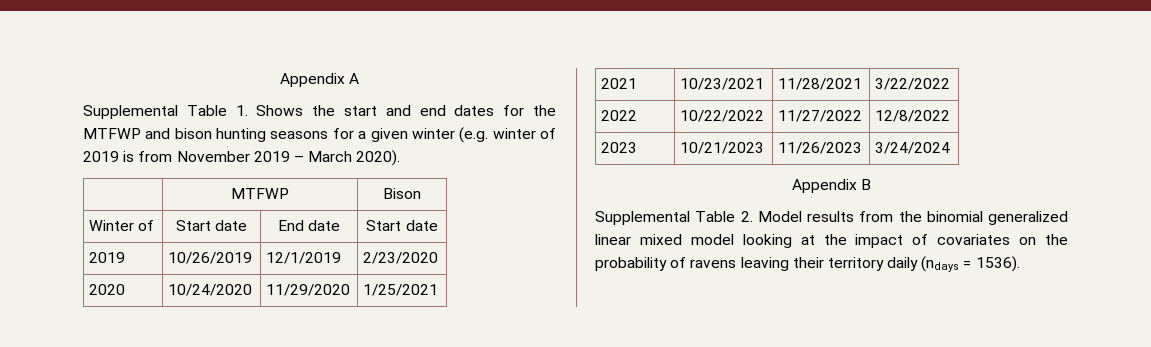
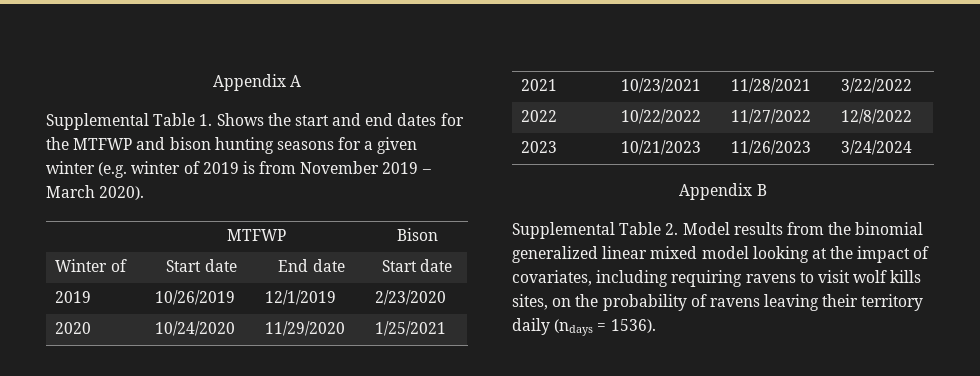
[937,234,1011,245] covariates -> [512,270,922,287] [512,294,548,310] covariates, including requiring ravens to visit wolf kills sites,

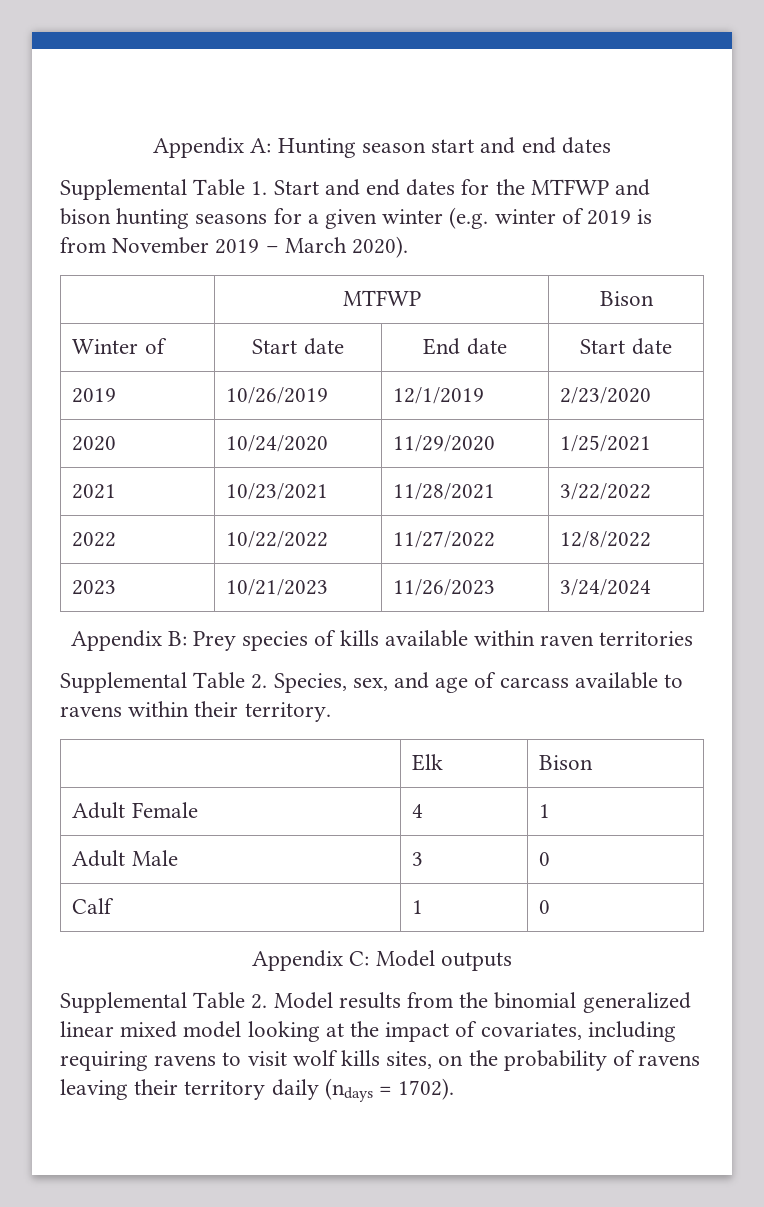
[212,74,302,91] Appendix A -> [153,137,611,158] Appendix A: Hunting season start and end dates
[216,113,329,126] Shows the start -> [273,180,319,195] Start
[756,184,767,196] B -> [167,630,694,651] [60,672,684,693] [60,701,331,722] [412,754,444,771] [539,755,594,770] [72,802,198,819] [412,804,424,818] [539,804,551,818] [72,850,178,867] [412,852,424,866] [539,852,551,866] [72,898,115,914] [412,900,424,914] [539,900,551,914] [252,950,512,971] B: Prey species of kills available within raven territories // Supplemental Table 2. Species, sex, and age of carcass available to ravens within their territory. // | Elk | Bison // Adult Female | 4 | 1 // Adult Male | 3 | 0 // Calf | 1 | 0 // Appendix C: Model outputs
[610,319,656,333] 1536). -> [398,1078,455,1100] 1702).

